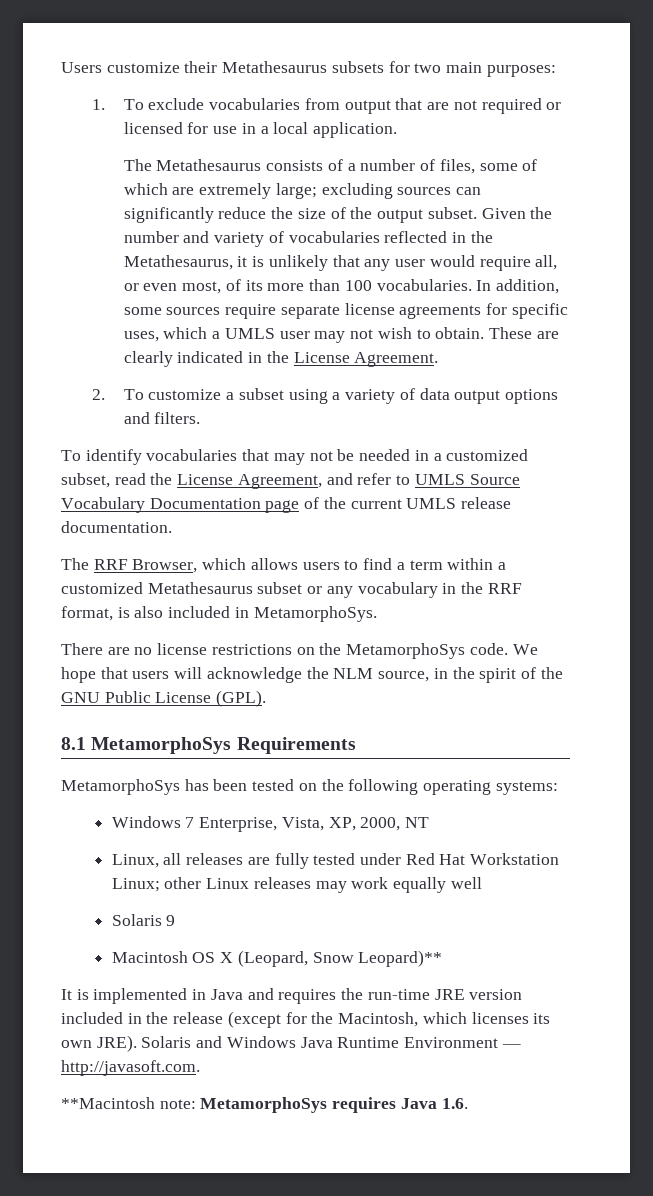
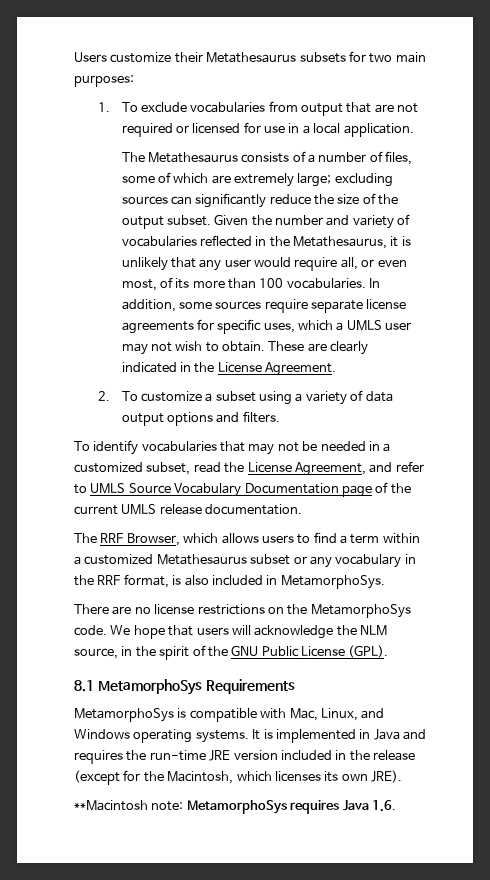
[184,779,558,795] [111,816,429,832] [111,853,560,869] [111,877,482,893] [111,914,176,926] [111,950,443,967] has been tested on the following operating systems: // Windows 7 Enterprise, Vista, XP, 2000, NT // Linux, all releases are fully tested under Red Hat Workstation Linux; other Linux releases may work equally well // Solaris 9 // Macintosh OS X (Leopard, Snow Leopard)** // -> [177,708,385,722] [74,729,249,743] is compatible with Mac, Linux, and Windows operating systems.
[141,1036,521,1048] [61,1060,200,1076] Solaris and Windows Java Runtime Environment — http://javasoft.com. -> (402, 776) none

